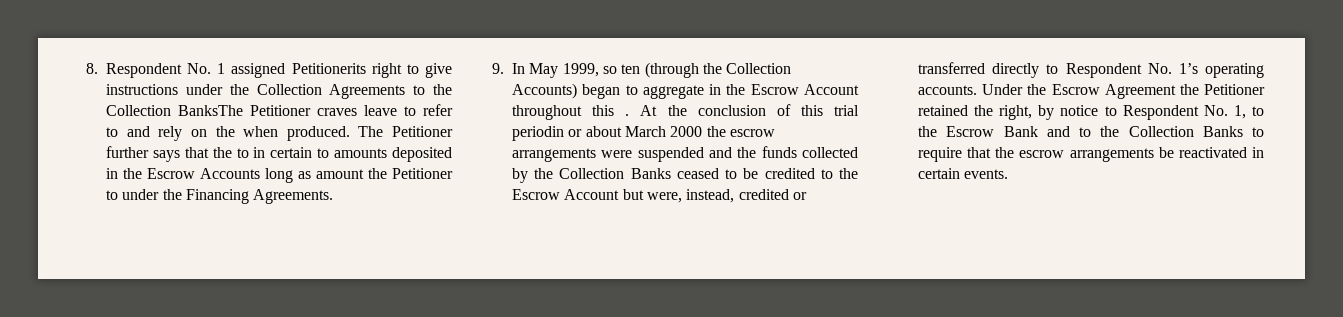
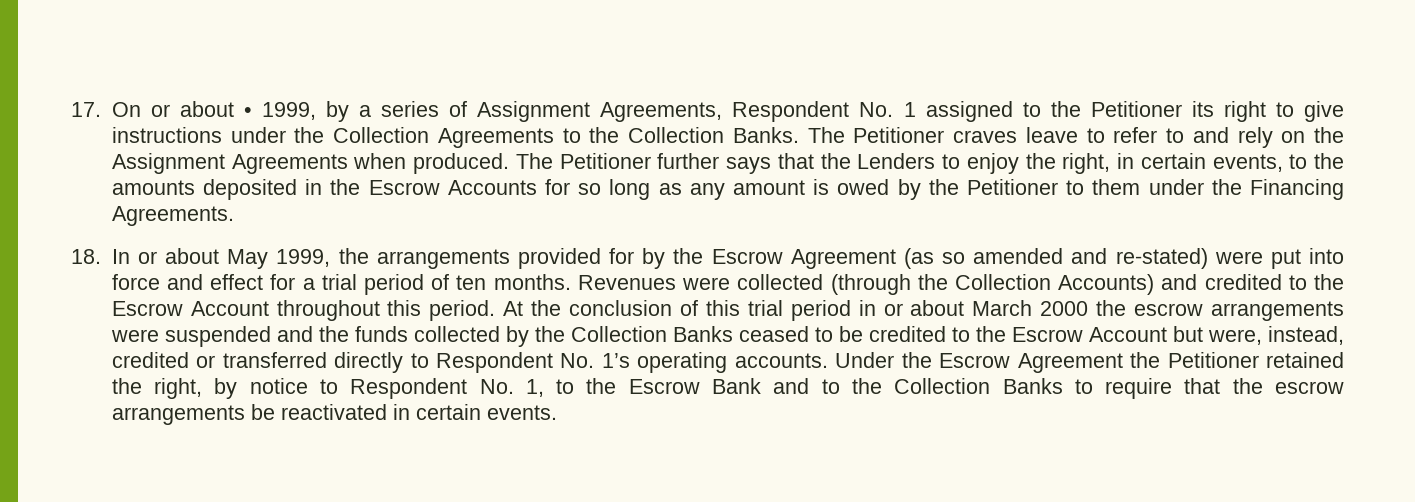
[86,63,366,78] 8. Respondent No. 1 assigned Petitionerits -> [71,101,1214,122] 17. On or about • 1999, by a series of Assignment Agreements, Respondent No. 1 assigned to the Petitioner its
[178,105,243,116] BanksThe -> [732,127,845,143] Banks. The
(235, 131) none -> [111,153,348,174] Assignment Agreements
[236,147,330,158] to in certain to -> [857,153,1344,174] Lenders to enjoy the right, in certain events, to the
[265,168,364,183] long as amount -> [544,179,921,200] for so long as any amount is owed by
(118, 195) none -> [1092,179,1141,195] them
[492,62,792,78] [512,83,722,99] 9. In May 1999, so ten (through the Collection Accounts) began to aggregate in -> [71,248,1344,269] [111,274,1307,295] 18. In or about May 1999, the arrangements provided for by the Escrow Agreement (as so amended and re-stated) were put into force and effect for a trial period of ten months. Revenues were collected (through the Collection Accounts) and credited to
[625,114,630,116] . -> [429,300,496,321] period.
[512,126,564,141] periodin -> [790,300,876,321] period in

